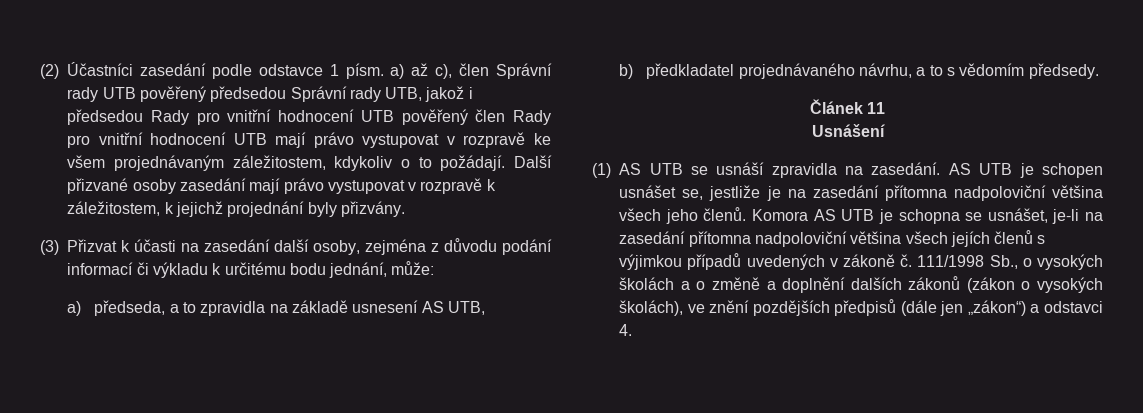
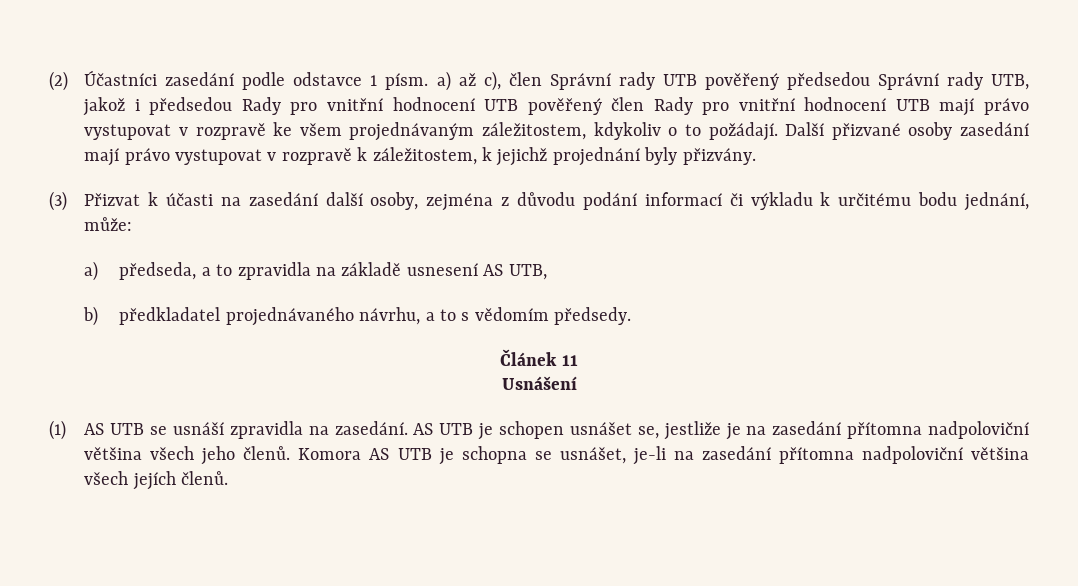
[994,230,1046,244] [619,253,1103,270] [619,276,1103,293] [619,299,1103,316] [619,324,633,336] členů s výjimkou případů uvedených v zákoně č. 111/1998 Sb., o vysokých školách a o změně a doplnění dalších zákonů (zákon o vysokých školách), ve znění pozdějších předpisů (dále jen „zákon“) a odstavci 4. -> [181,471,229,485] členů.

